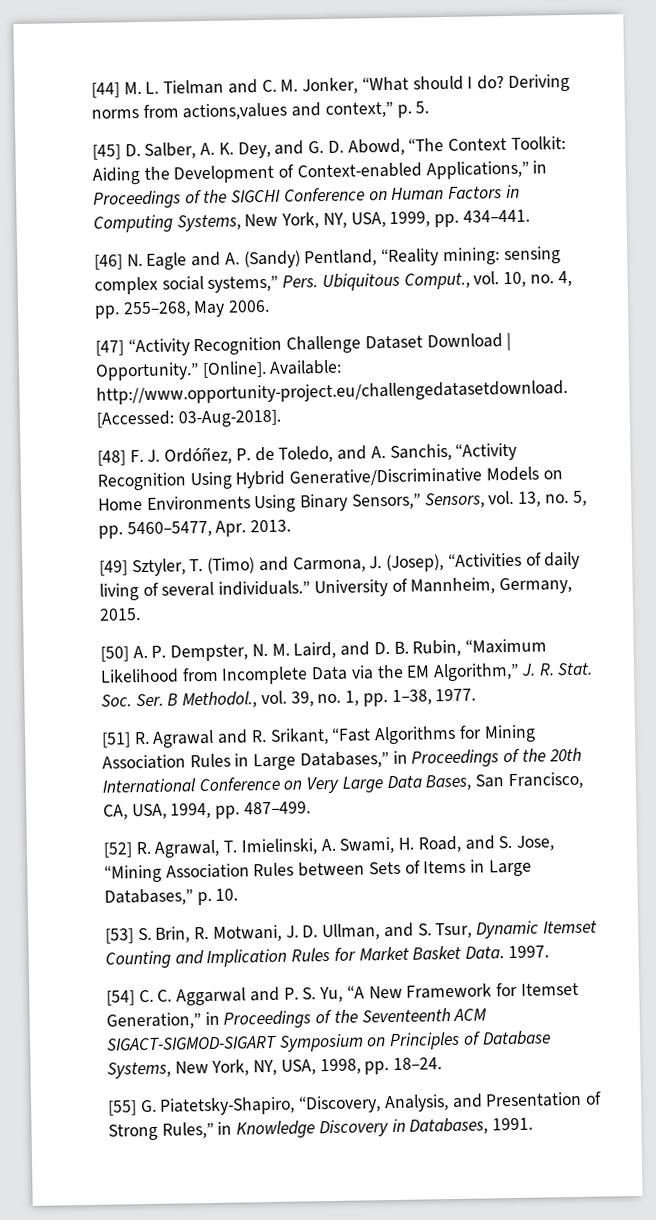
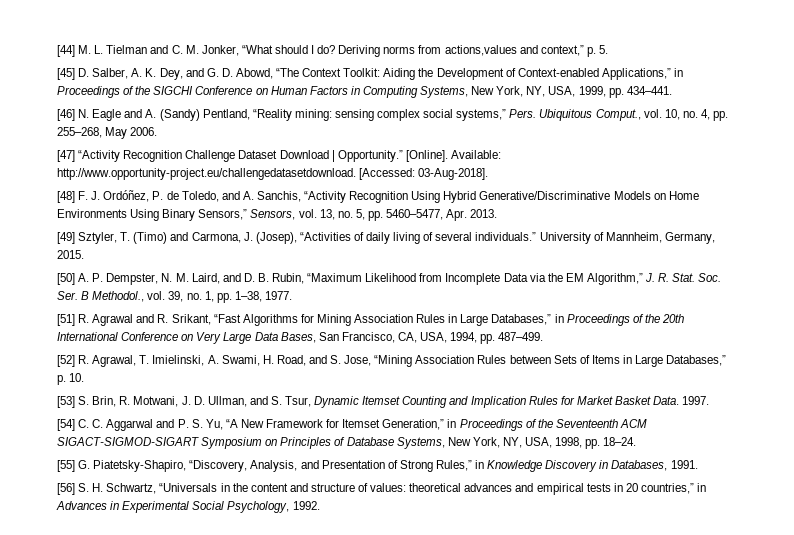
(534, 1124) none -> [57,483,707,495] [56,501,320,513] // [56] S. H. Schwartz, “Universals in the content and structure of values: theoretical advances and empirical tests in 20 countries,” in Advances in Experimental Social Psychology, 1992.

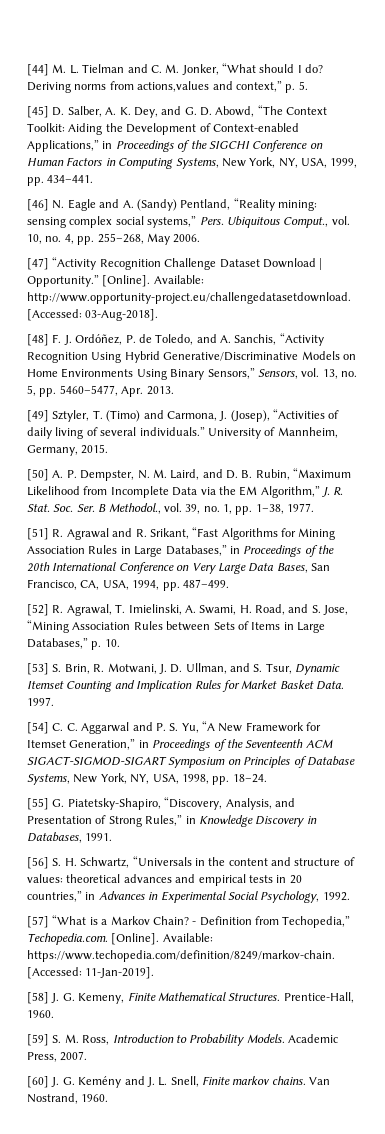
(320, 505) none -> [27,915,351,928] [27,933,213,945] [27,950,335,962] [27,967,155,979] [27,992,354,1004] [27,1010,54,1018] [27,1034,338,1046] [27,1051,88,1062] [27,1076,331,1088] [27,1093,109,1104] // [57] “What is a Markov Chain? - Definition from Techopedia,” Techopedia.com. [Online]. Available: https://www.techopedia.com/definition/8249/markov-chain. [Accessed: 11-Jan-2019]. // [58] J. G. Kemeny, Finite Mathematical Structures. Prentice-Hall, 1960. // [59] S. M. Ross, Introduction to Probability Models. Academic Press, 2007. // [60] J. G. Kemény and J. L. Snell, Finite markov chains. Van Nostrand, 1960.

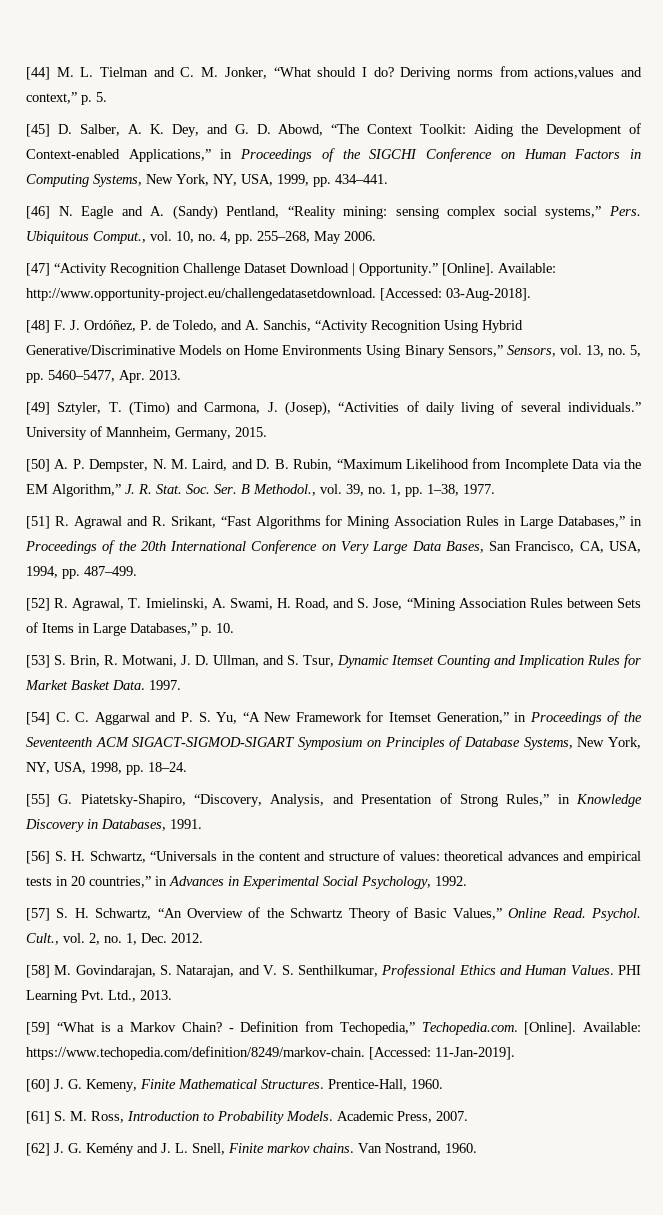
(49, 922) none -> [56,907,641,921] [26,933,203,945] [26,964,641,978] [26,990,172,1003] [26,1022,50,1035] S. H. Schwartz, “An Overview of the Schwartz Theory of Basic Values,” Online Read. Psychol. Cult., vol. 2, no. 1, Dec. 2012. // [58] M. Govindarajan, S. Natarajan, and V. S. Senthilkumar, Professional Ethics and Human Values. PHI Learning Pvt. Ltd., 2013. // [59]
[27,992,49,1004] [58] -> [26,1079,50,1092] [60]
[27,1034,49,1046] [59] -> [26,1111,50,1124] [61]
[27,1076,49,1088] [60] -> [26,1143,50,1156] [62]

